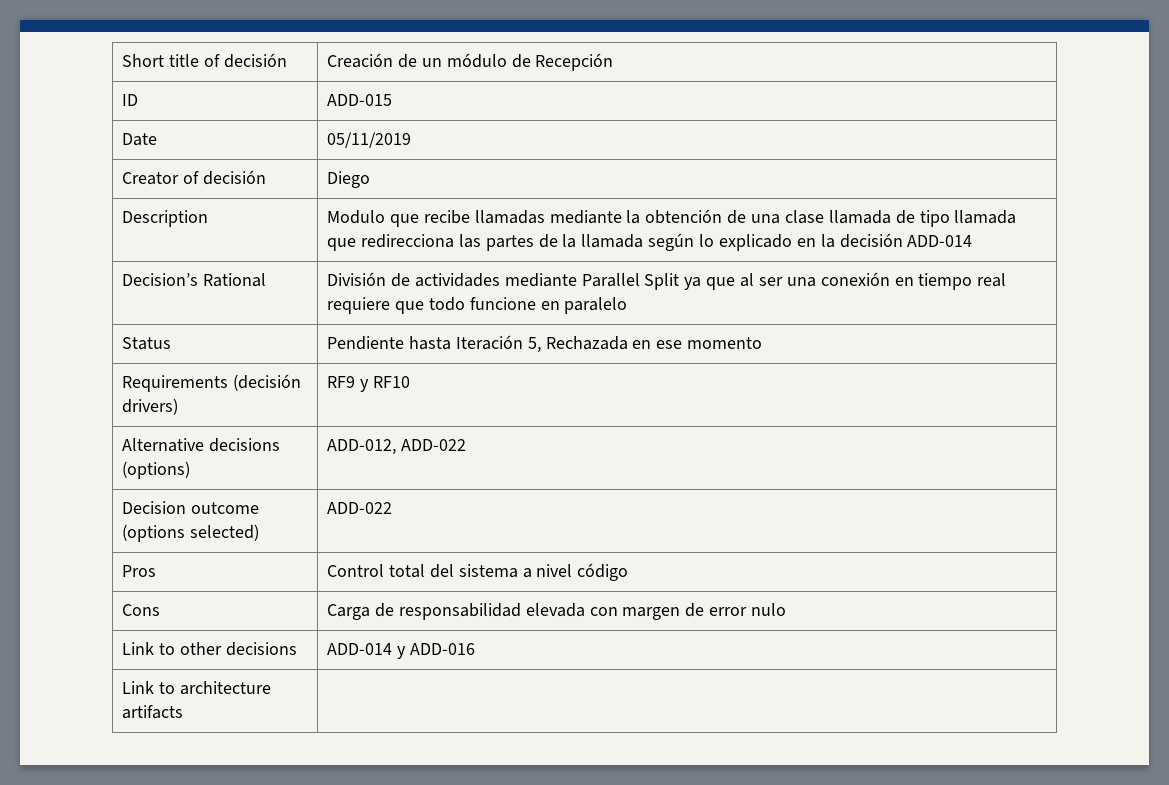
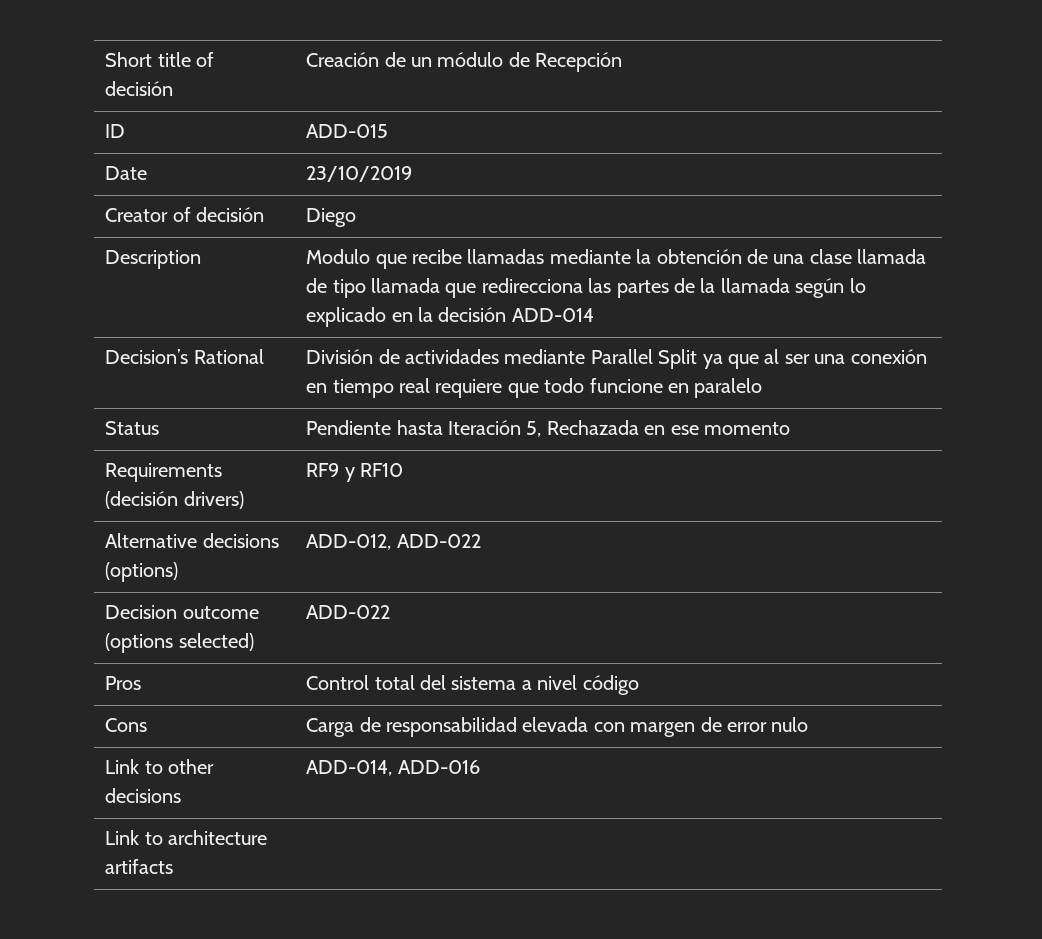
[327,132,412,148] 05/11/2019 -> [306,166,413,182] 23/10/2019
[327,643,407,659] ADD-014 y -> [306,760,393,776] ADD-014,

